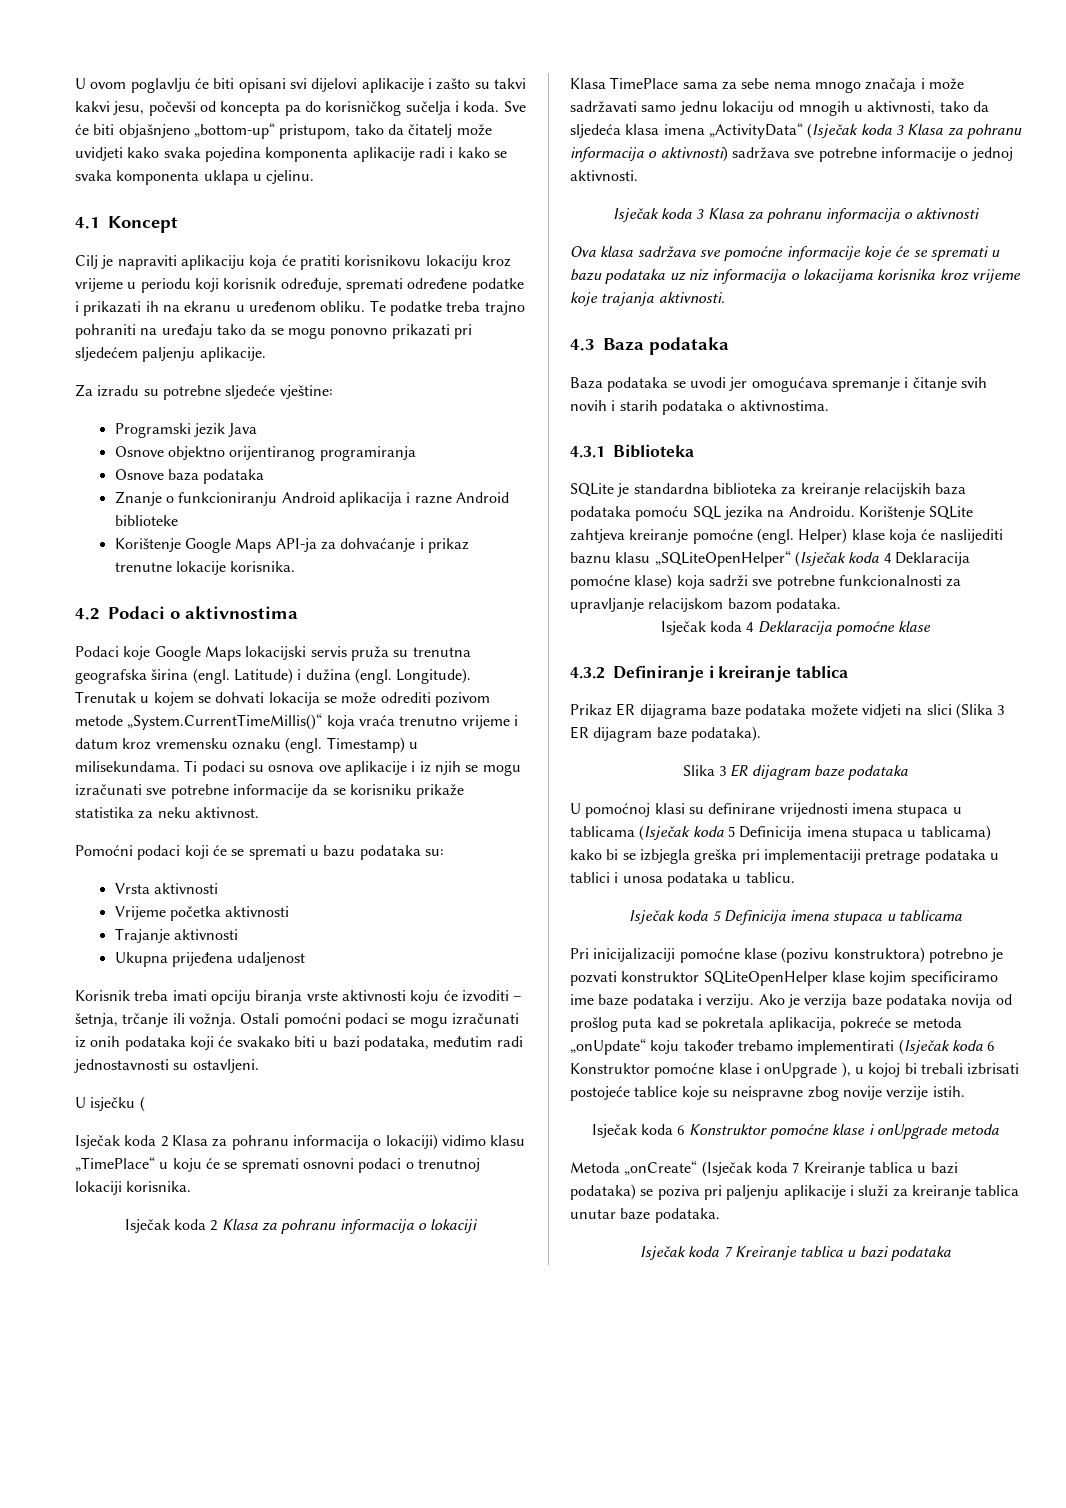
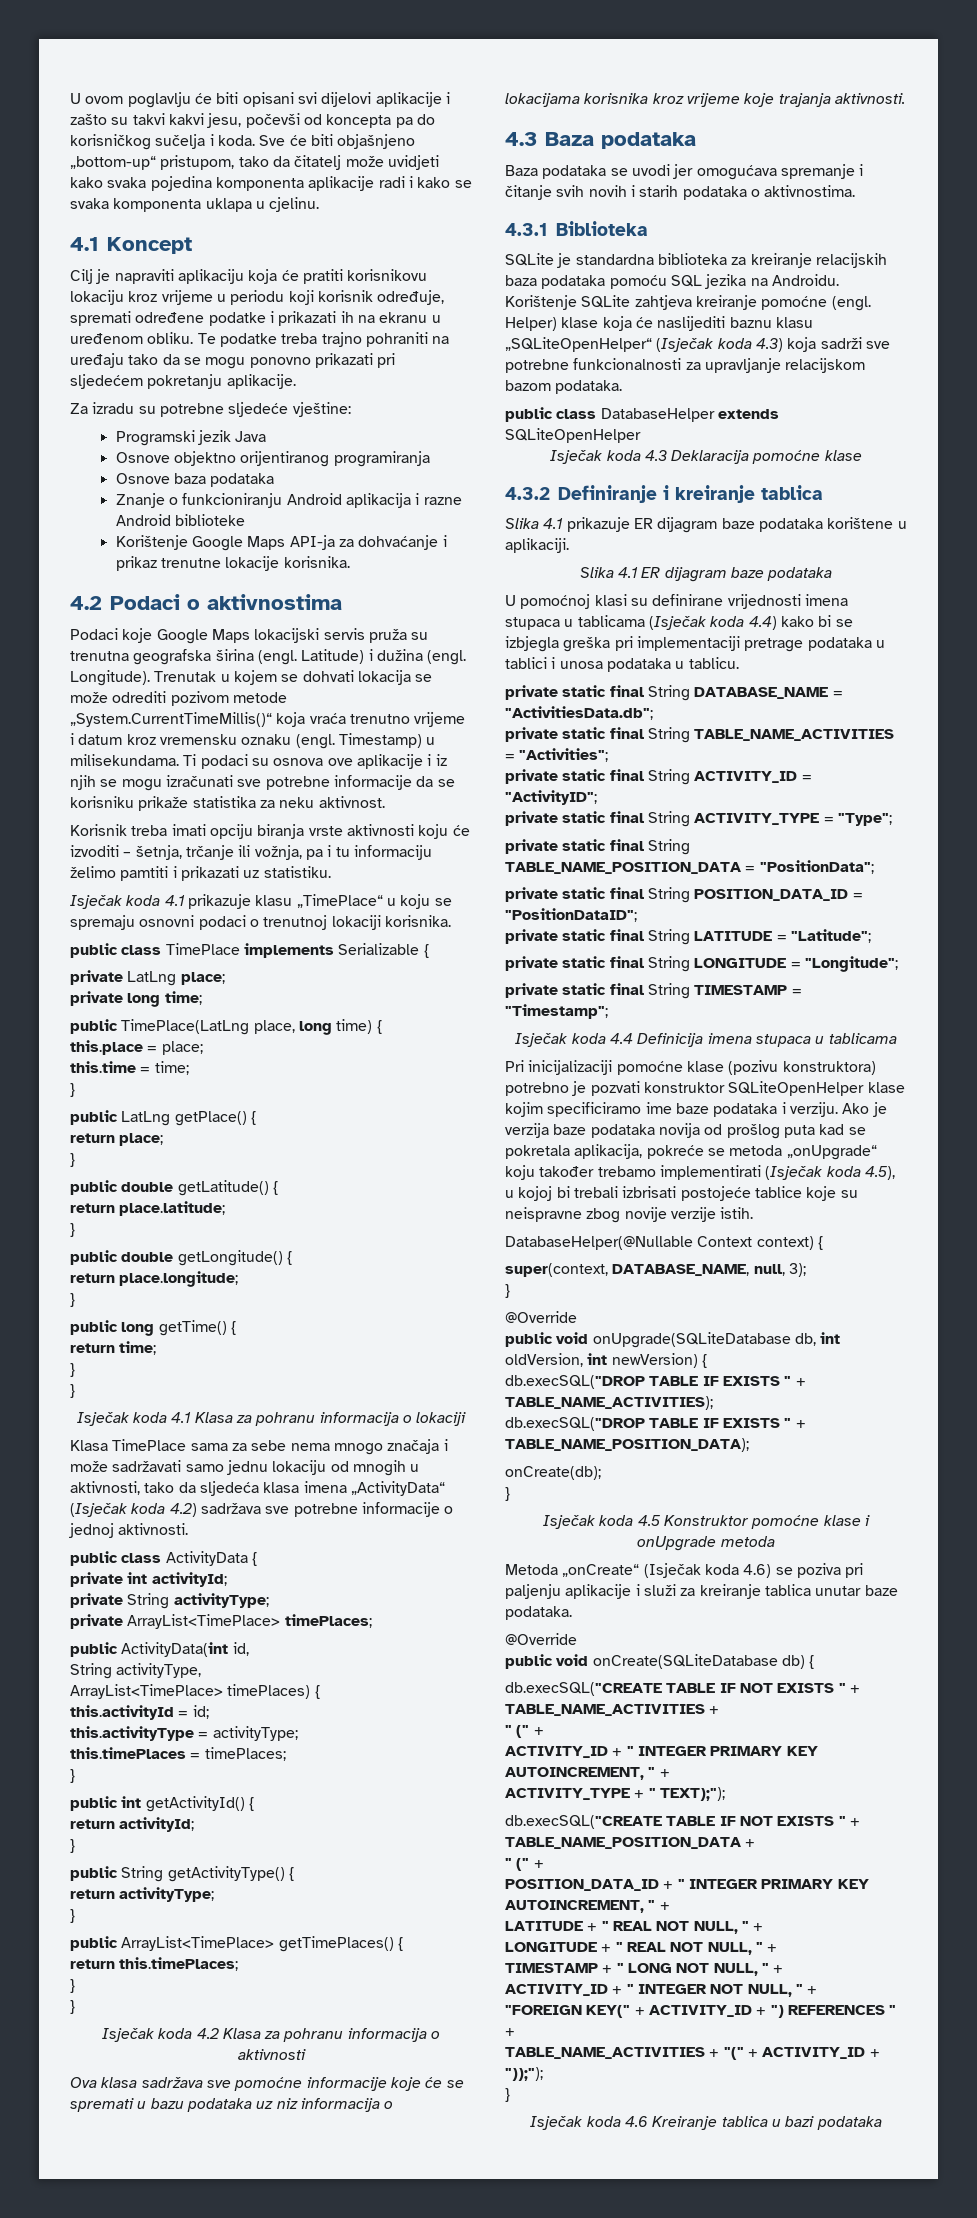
[142,347,196,362] paljenju -> [147,374,223,389] pokretanju
[75,845,444,860] [114,883,219,894] [114,906,290,921] [114,928,239,943] [114,952,306,967] // Pomoćni podaci koji će se spremati u bazu podataka su: // Vrsta aktivnosti // Vrijeme početka aktivnosti // Trajanje aktivnosti // Ukupna prijeđena udaljenost -> (385, 802) none
[188,1013,519,1028] [75,1036,523,1051] [74,1059,259,1073] [75,1096,145,1112] [75,1134,486,1150] vožnja. Ostali pomoćni podaci se mogu izračunati iz onih podataka koji će svakako biti u bazi podataka, međutim radi jednostavnosti su ostavljeni. // U isječku ( // Isječak koda 2 Klasa za pohranu informacija o lokaciji) vidimo -> [254,845,432,860] [70,866,331,881] [70,894,251,909] vožnja, pa i tu informaciju želimo pamtiti i prikazati uz statistiku. // Isječak koda 4.1 prikazuje
[205,1158,299,1173] će se spremati -> [434,898,452,906] [70,915,135,930] se spremaju
[124,1219,218,1233] // Isječak koda 2 -> [70,943,429,958] [70,970,225,986] [70,991,202,1007] [70,1019,382,1035] [70,1040,203,1055] [70,1061,189,1075] [70,1083,75,1097] [70,1110,256,1126] [70,1133,164,1146] [70,1153,75,1167] [70,1180,278,1196] [70,1201,226,1216] [70,1223,75,1237] [70,1250,292,1266] [70,1271,239,1287] [70,1293,75,1307] [70,1320,236,1336] [70,1341,157,1355] [70,1363,75,1377] [70,1384,75,1398] [76,1412,192,1426] // public class TimePlace implements Serializable { // private LatLng place; // private long time; // public TimePlace(LatLng place, long time) { // this.place = place; // this.time = time; // } // public LatLng getPlace() { // return place; // } // public double getLatitude() { // return place.latitude; // } // public double getLongitude() { // return place.longitude; // } // public long getTime() { // return time; // } // } // Isječak koda 4.1
[895,124,1022,139] [570,146,728,162] 3 Klasa za pohranu informacija o aktivnosti) -> [169,1503,197,1517] 4.2)
[612,208,705,222] // Isječak koda 3 -> [70,1551,257,1566] [70,1572,227,1587] [70,1593,269,1609] [70,1614,372,1629] [70,1642,249,1657] [70,1663,202,1679] [70,1684,320,1699] [70,1705,209,1720] [70,1726,298,1741] [70,1747,286,1761] [70,1769,75,1783] [70,1796,254,1812] [70,1817,195,1832] [70,1839,75,1853] [70,1866,294,1882] [70,1887,215,1902] [70,1909,75,1923] [70,1936,403,1952] [70,1957,239,1971] [70,1979,75,1993] [70,2000,75,2014] [101,2028,219,2042] // public class ActivityData { // private int activityId; // private String activityType; // private ArrayList<TimePlace> timePlaces; // public ActivityData(int id, // String activityType, // ArrayList<TimePlace> timePlaces) { // this.activityId = id; // this.activityType = activityType; // this.timePlaces = timePlaces; // } // public int getActivityId() { // return activityId; // } // public String getActivityType() { // return activityType; // } // public ArrayList<TimePlace> getTimePlaces() { // return this.timePlaces; // } // } // Isječak koda 4.2
[883,552,970,566] [570,574,673,590] 4 Deklaracija pomoćne klase) -> [755,338,783,352] 4.3)
[660,621,755,635] // Isječak koda 4 -> [505,407,779,422] [505,428,641,443] [550,450,667,464] // public class DatabaseHelper extends SQLiteOpenHelper // Isječak koda 4.3
[570,703,1005,719] [570,726,761,742] [682,765,727,776] Prikaz ER dijagrama baze podataka možete vidjeti na slici (Slika 3 ER dijagram baze podataka). // Slika 3 -> [505,517,907,533] [505,538,569,553] [579,567,639,578] Slika 4.1 prikazuje ER dijagram baze podataka korištene u aplikaciji. // Slika 4.1
[727,825,991,841] 5 Definicija imena stupaca u tablicama) -> [748,616,777,630] 4.4)
[628,910,721,924] // Isječak koda 5 -> [505,685,843,701] [505,706,653,720] [505,727,895,743] [505,748,609,762] [505,769,812,785] [505,790,597,805] [505,811,892,827] [505,839,690,855] [505,860,874,874] [505,887,863,903] [505,908,637,922] [505,929,871,945] [505,956,898,972] [505,983,802,999] [505,1004,608,1019] [515,1033,634,1047] // private static final String DATABASE_NAME = "ActivitiesData.db"; // private static final String TABLE_NAME_ACTIVITIES = "Activities"; // private static final String ACTIVITY_ID = "ActivityID"; // private static final String ACTIVITY_TYPE = "Type"; // private static final String TABLE_NAME_POSITION_DATA = "PositionData"; // private static final String POSITION_DATA_ID = "PositionDataID"; // private static final String LATITUDE = "Latitude"; // private static final String LONGITUDE = "Longitude"; // private static final String TIMESTAMP = "Timestamp"; // Isječak koda 4.4
[570,1038,646,1055] „onUpdate“ -> [786,1145,877,1160] „onUpgrade“
[987,1041,995,1051] [570,1062,851,1078] 6 Konstruktor pomoćne klase i onUpgrade ), -> [864,1166,895,1180] 4.5),
[591,1124,685,1138] // Isječak koda 6 -> [505,1236,823,1250] [505,1263,806,1277] [505,1284,510,1298] [505,1311,577,1323] [505,1332,841,1348] [505,1353,707,1368] [505,1375,806,1389] [505,1396,713,1410] [505,1417,806,1431] [505,1438,749,1452] [505,1466,601,1480] [505,1487,510,1501] [543,1515,660,1529] // DatabaseHelper(@Nullable Context context) { // super(context, DATABASE_NAME, null, 3); // } // @Override // public void onUpgrade(SQLiteDatabase db, int oldVersion, int newVersion) { // db.execSQL("DROP TABLE IF EXISTS " + TABLE_NAME_ACTIVITIES); // db.execSQL("DROP TABLE IF EXISTS " + TABLE_NAME_POSITION_DATA); // onCreate(db); // } // Isječak koda 4.5
[792,1162,958,1176] [570,1184,636,1200] 7 Kreiranje tablica u bazi podataka) -> [743,1564,772,1578] 4.6)
[639,1246,733,1260] // Isječak koda 7 -> [505,1633,577,1645] [505,1654,815,1669] [505,1682,860,1696] [505,1704,720,1716] [505,1725,544,1738] [505,1746,818,1758] [505,1767,670,1780] [505,1787,725,1801] [505,1815,860,1829] [505,1837,756,1849] [505,1858,544,1871] [505,1879,869,1891] [505,1900,670,1913] [505,1921,764,1934] [505,1942,778,1955] [505,1963,784,1976] [505,1984,818,1997] [505,2005,897,2018] [505,2028,515,2036] [505,2047,880,2060] [505,2067,543,2081] [505,2088,510,2102] [530,2116,649,2130] // @Override // public void onCreate(SQLiteDatabase db) { // db.execSQL("CREATE TABLE IF NOT EXISTS " + TABLE_NAME_ACTIVITIES + // " (" + // ACTIVITY_ID + " INTEGER PRIMARY KEY AUTOINCREMENT, " + // ACTIVITY_TYPE + " TEXT);"); // db.execSQL("CREATE TABLE IF NOT EXISTS " + TABLE_NAME_POSITION_DATA + // " (" + // POSITION_DATA_ID + " INTEGER PRIMARY KEY AUTOINCREMENT, " + // LATITUDE + " REAL NOT NULL, " + // LONGITUDE + " REAL NOT NULL, " + // TIMESTAMP + " LONG NOT NULL, " + // ACTIVITY_ID + " INTEGER NOT NULL, " + // "FOREIGN KEY(" + ACTIVITY_ID + ") REFERENCES " + // TABLE_NAME_ACTIVITIES + "(" + ACTIVITY_ID + "));"); // } // Isječak koda 4.6

